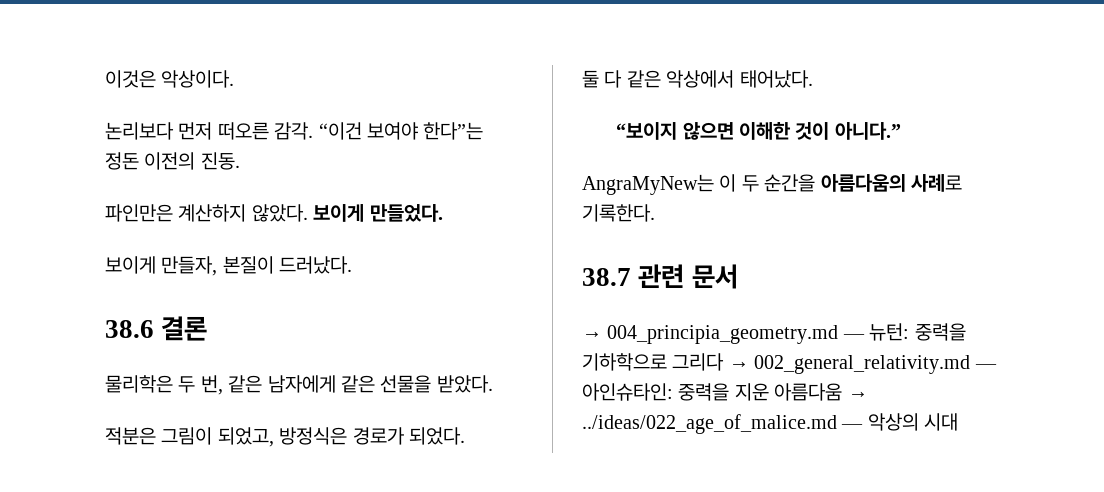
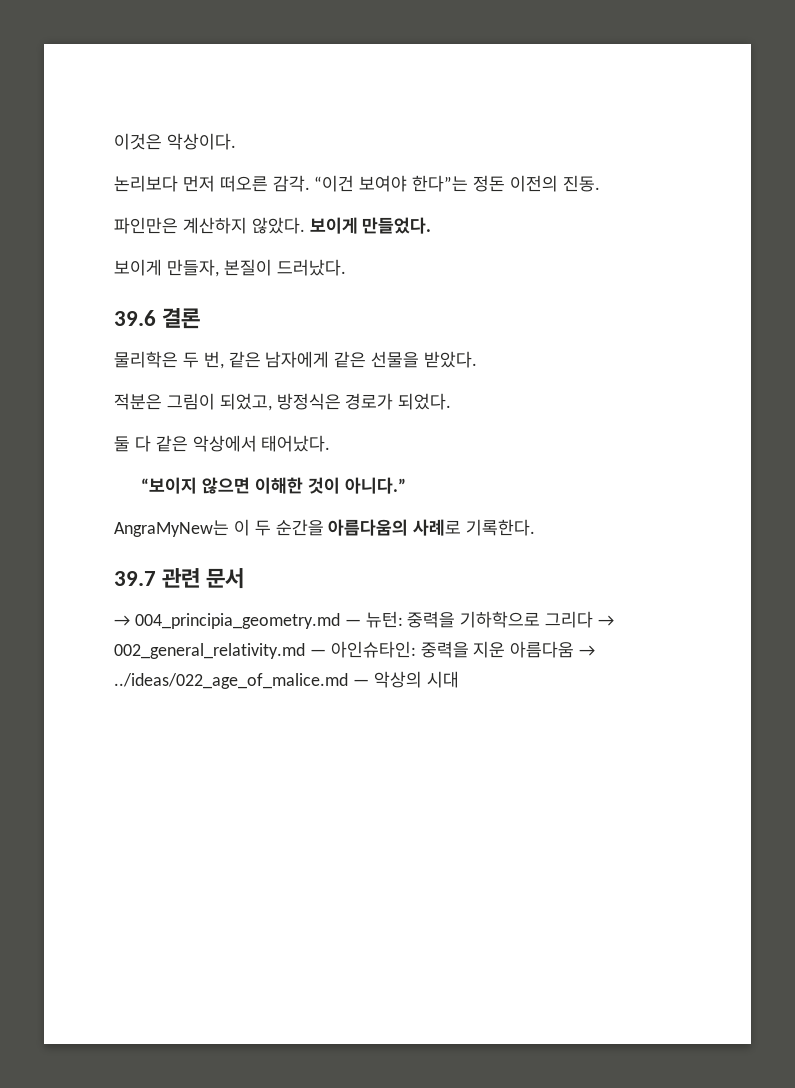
[105,320,154,338] 38.6 -> [114,310,156,326] 39.6
[582,268,631,286] 38.7 -> [114,571,156,586] 39.7

